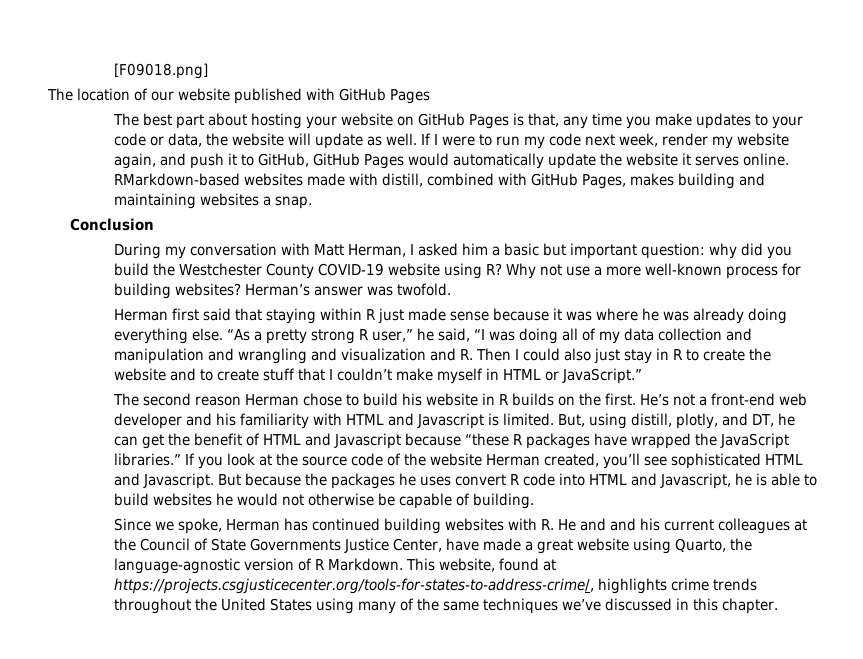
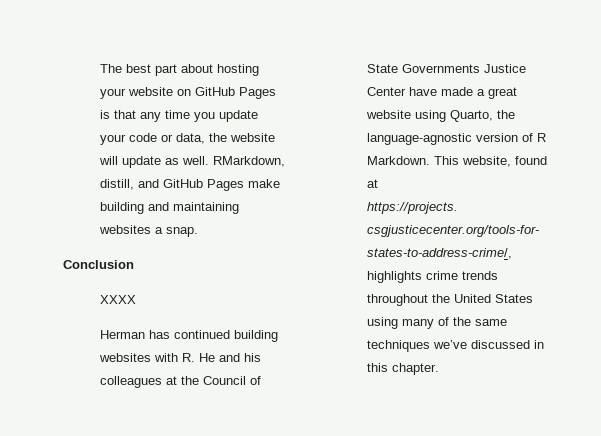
[114,63,209,79] [47,88,430,104] [F09018.png] // The location of our website published with GitHub Pages // -> (100, 68) none
[528,113,560,127] that, -> [114,110,137,119] that
[655,113,769,129] make updates to -> [219,110,259,122] update
[421,133,790,149] [114,153,790,169] [114,173,675,189] If I were to run my code next week, render my website again, and push it to GitHub, GitHub Pages would automatically update the website it serves online. RMarkdown-based websites made with distill, combined with GitHub Pages, makes -> [213,156,286,167] [100,179,281,191] RMarkdown, distill, and GitHub Pages make
[114,243,793,259] [114,263,802,279] [114,283,452,299] [114,308,788,324] [114,328,753,344] [114,348,772,364] [114,368,643,384] [113,393,808,406] [114,413,796,429] [114,433,790,449] [114,453,804,469] [114,473,818,489] [114,493,535,509] [114,518,223,534] During my conversation with Matt Herman, I asked him a basic but important question: why did you build the Westchester County COVID-19 website using R? Why not use a more well-known process for building websites? Herman’s answer was twofold. // Herman first said that staying within R just made sense because it was where he was already doing everything else. “As a pretty strong R user,” he said, “I was doing all of my data collection and manipulation and wrangling and visualization and R. Then I could also just stay in R to create the website and to create stuff that I couldn’t make myself in HTML or JavaScript.” // The second reason Herman chose to build his website in R builds on the first. He’s not a front-end web developer and his familiarity with HTML and Javascript is limited. But, using distill, plotly, and DT, he can get the benefit of HTML and Javascript because “these R packages have wrapped the JavaScript libraries.” If you look at the source code of the website Herman created, you’ll see sophisticated HTML and Javascript. But because the packages he uses convert R code into HTML and Javascript, he is able to build websites he would not otherwise be capable of building. // Since we spoke, -> [100,295,137,304] XXXX //
[610,518,715,531] and his current -> [244,353,262,362] his
[393,538,443,552] Center, -> [367,87,407,96] Center

